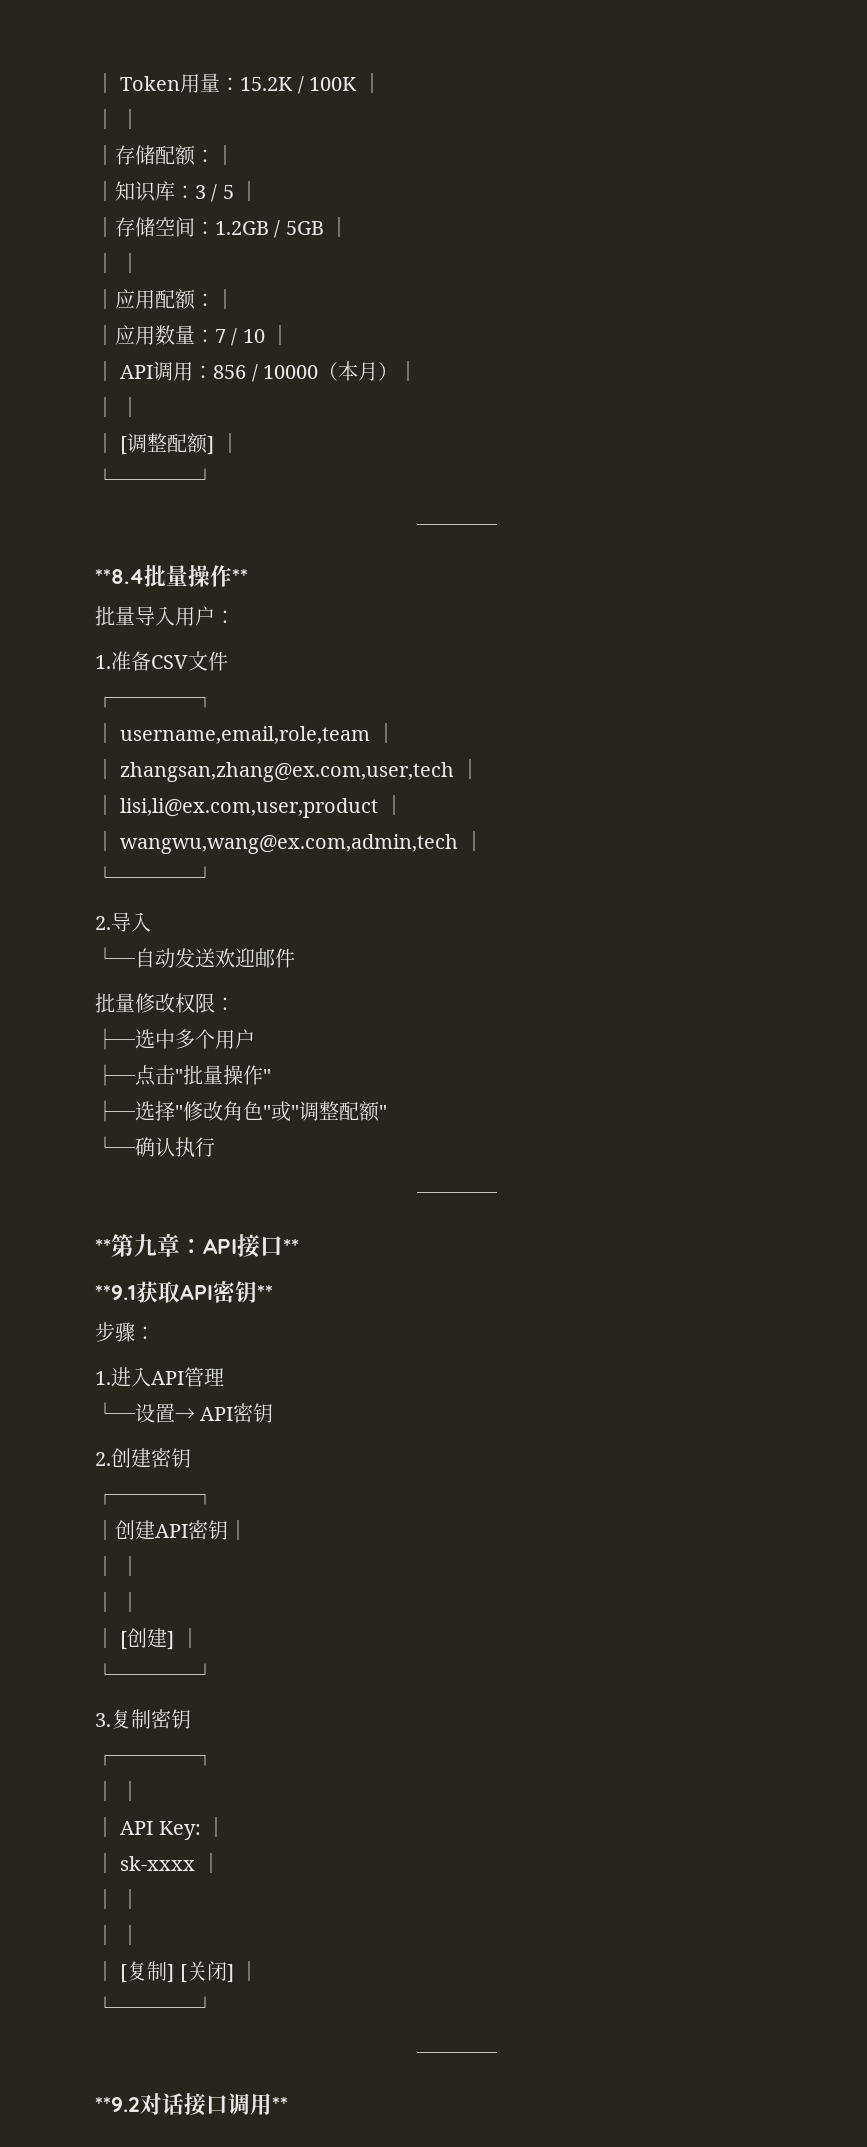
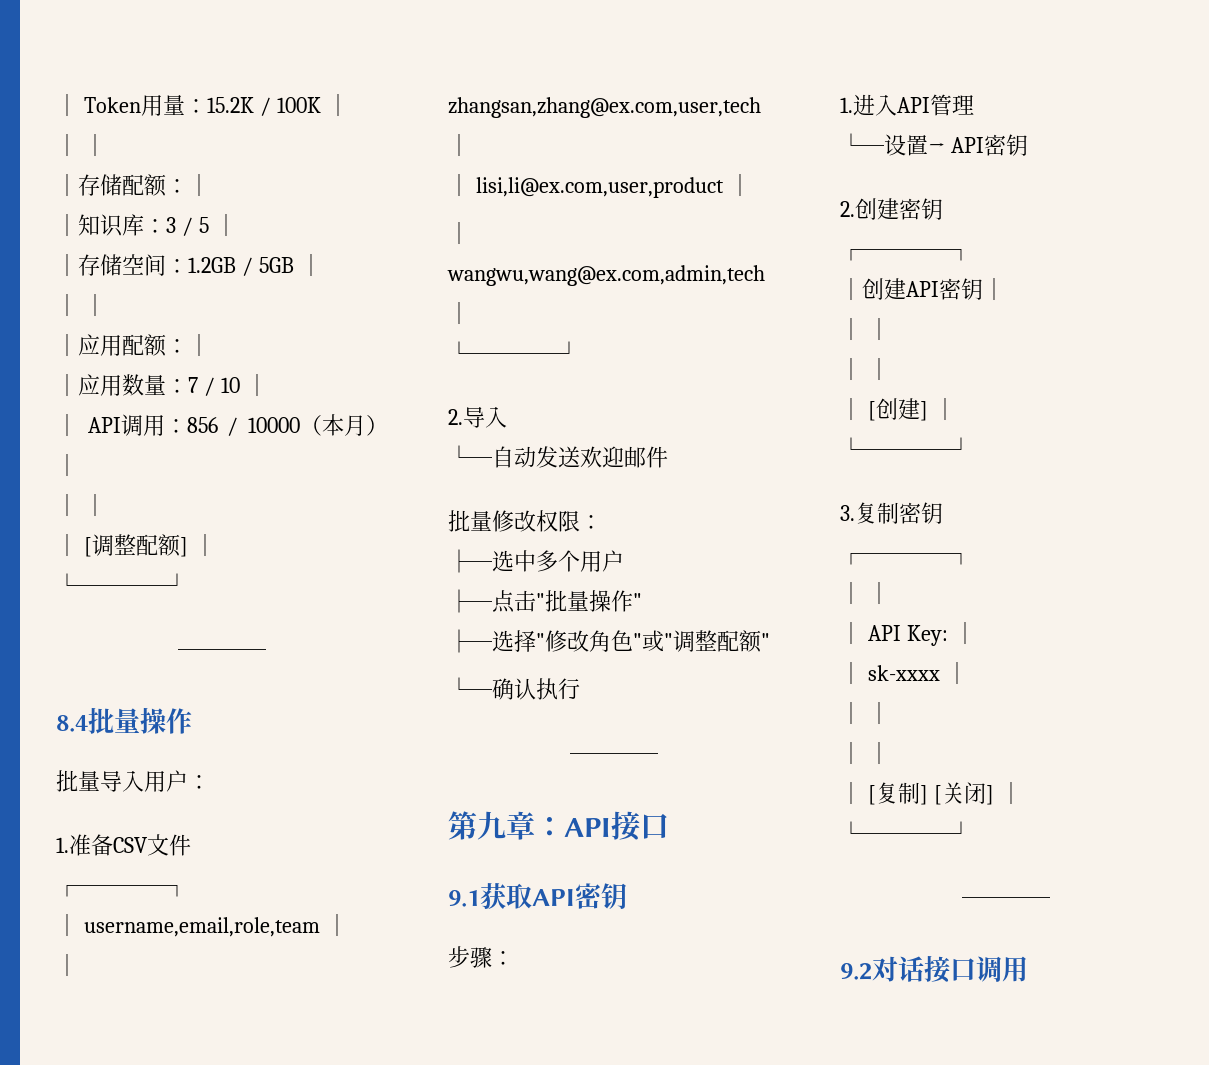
[95,565,248,587] **8.4批量操作** -> [56,707,192,734] 8.4批量操作
[95,1239,111,1254] ** -> (658, 757) none
[283,1239,299,1254] [95,1285,136,1300] ** // **9.1 -> [448,890,480,907] // 9.1
[257,1285,273,1300] ** -> (627, 896) none
[95,2097,140,2112] **9.2 -> [840,963,872,980] 9.2
[272,2097,288,2112] ** -> (1028, 969) none

